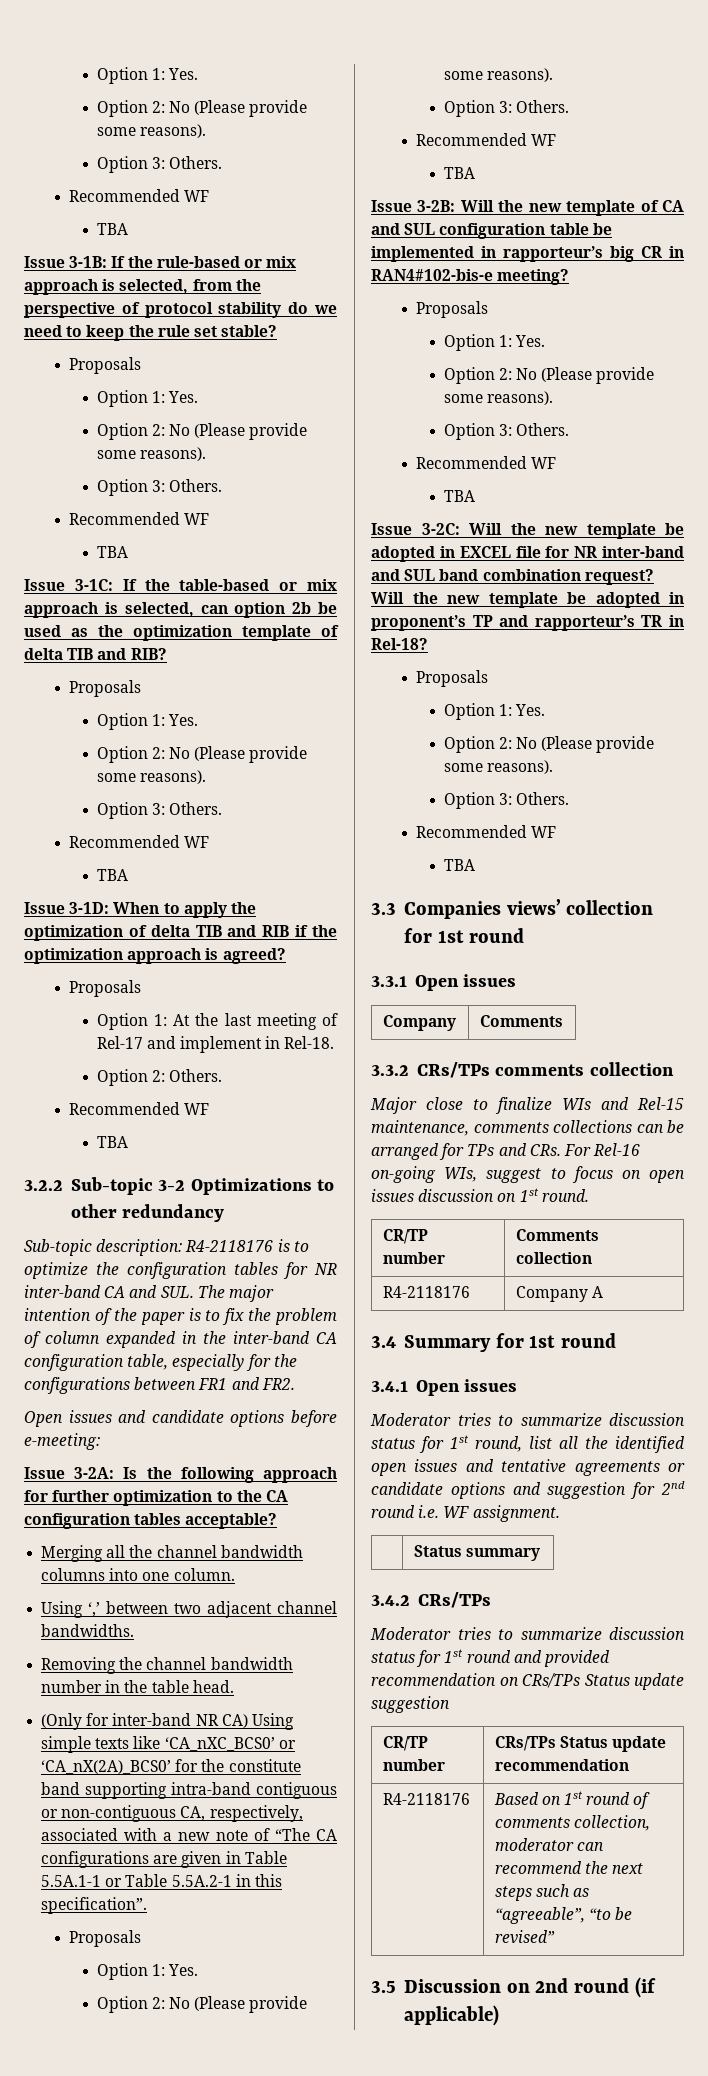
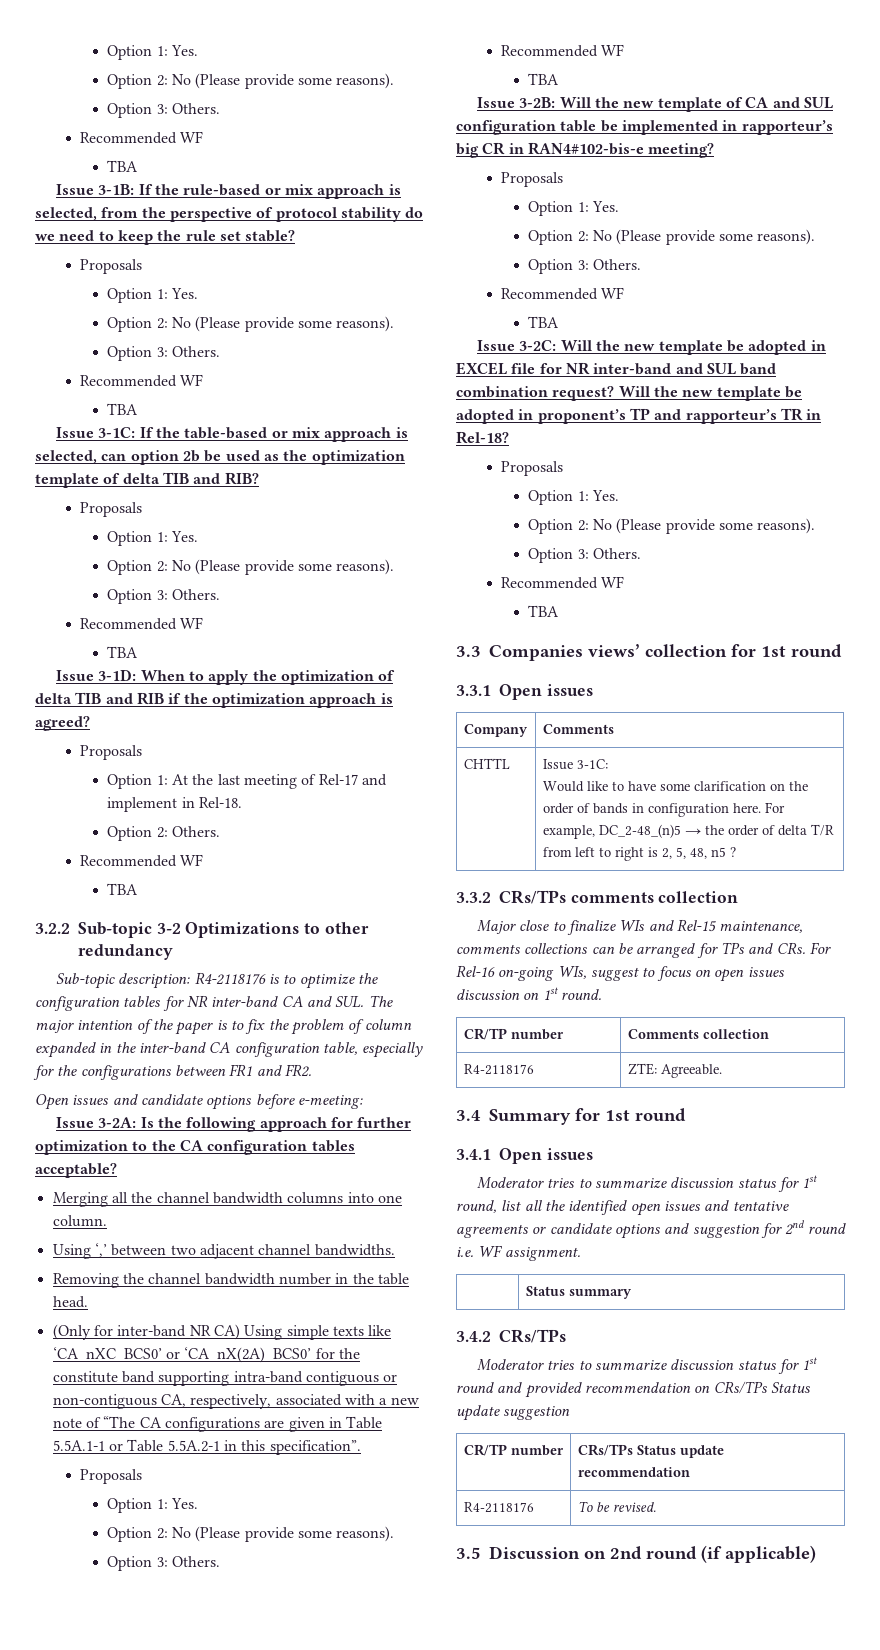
(563, 1021) none -> [463,758,510,769] [542,759,608,770] [542,781,808,792] [542,802,785,817] [542,824,834,839] [542,847,736,861] // CHTTL | Issue 3-1C: // Would like to have some clarification on the order of bands in configuration here. For example, DC_2-48_(n)5 → the order of delta T/R from left to right is 2, 5, 48, n5 ?
[515,1286,603,1302] Company A -> [627,1063,722,1078] ZTE: Agreeable.
[493,1791,651,1809] [494,1815,650,1831] [494,1838,604,1851] [494,1861,644,1874] [494,1884,590,1901] [494,1907,633,1924] [494,1930,555,1944] Based on 1st round of comments collection, moderator can recommend the next steps such as “agreeable”, “to be revised” -> [577,1501,656,1512] To be revised.

